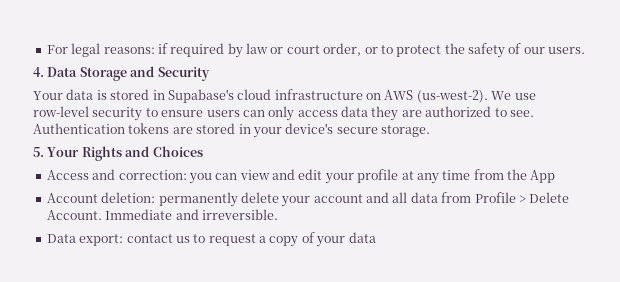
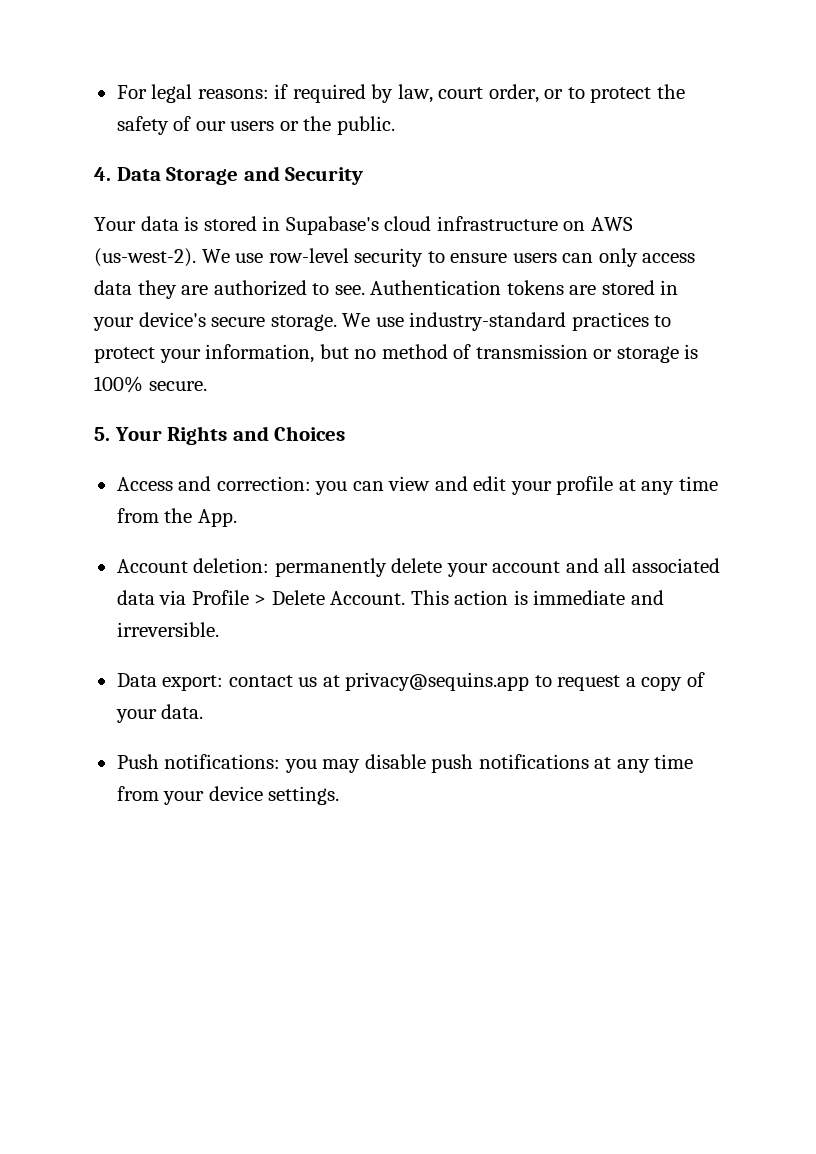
[246,43,284,54] law or -> [397,84,433,103] law,
[548,47,586,54] users. -> [230,116,395,135] users or the public.
(430, 131) none -> [342,312,672,331] [94,344,699,363] [94,376,207,393] We use industry-standard practices to protect your information, but no method of transmission or storage is 100% secure.
[530,170,556,183] App -> [197,509,237,527] App.
[410,192,472,203] data from -> [631,558,720,573] [116,590,187,605] associated data via
[105,209,173,220] Immediate -> [410,590,626,605] This action is immediate
(190, 239) none -> [322,672,530,691] at privacy@sequins.app
[348,232,376,243] data -> [161,704,204,719] [116,754,694,773] [116,786,340,805] data. // Push notifications: you may disable push notifications at any time from your device settings.

